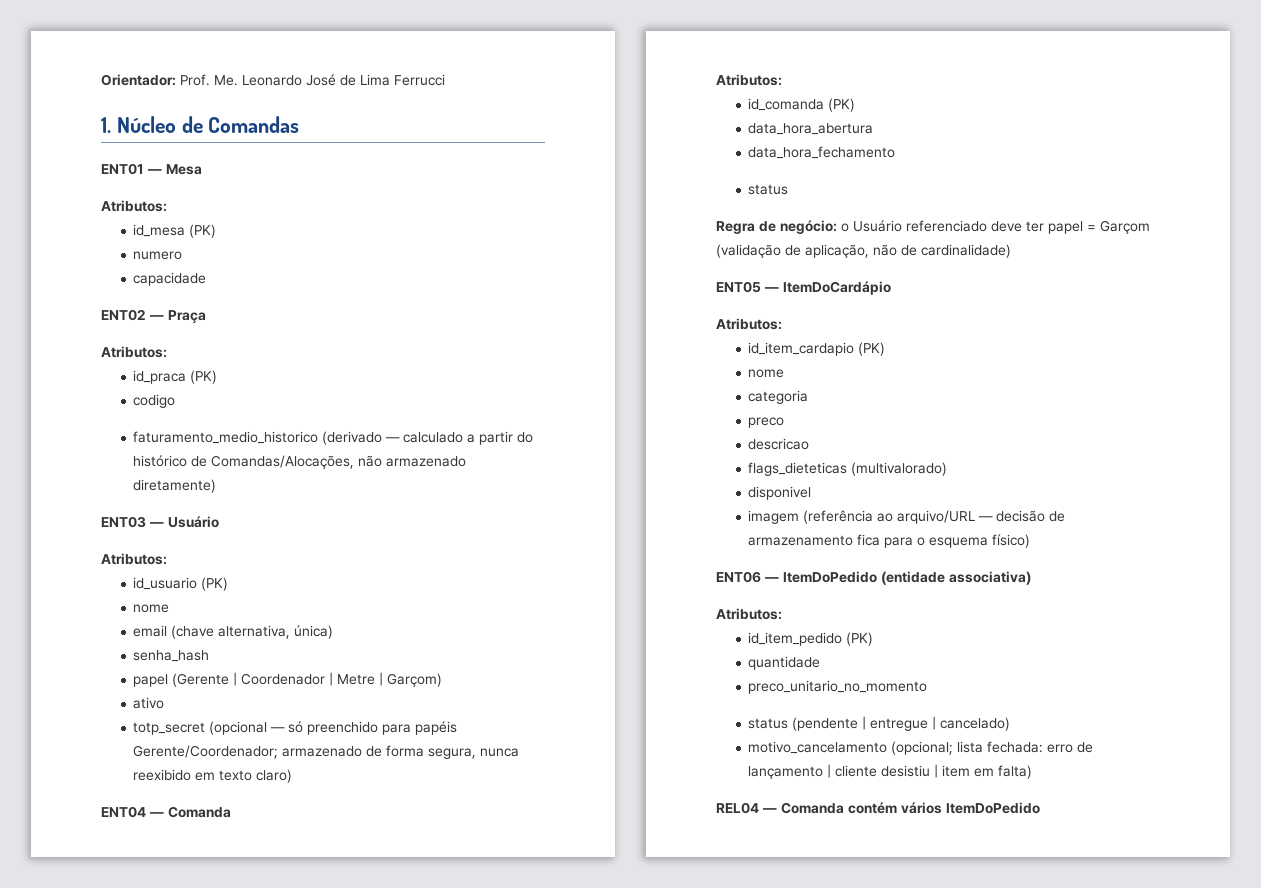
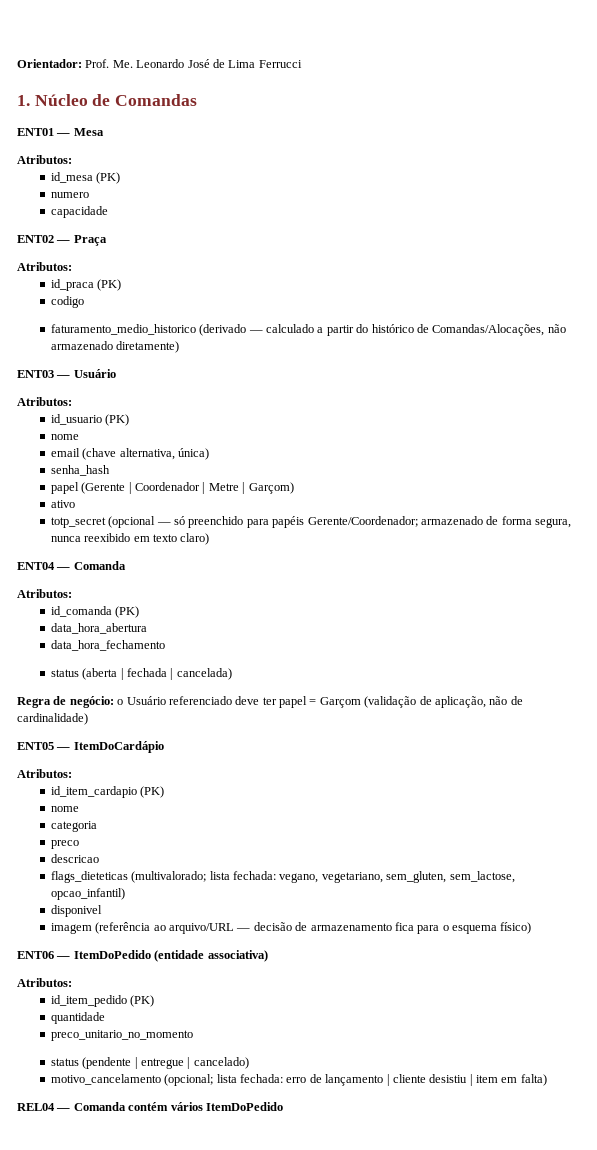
(789, 189) none -> [82,668,232,680] (aberta | fechada | cancelada)
[851,462,948,476] (multivalorado) -> [131,871,515,883] [50,888,125,900] (multivalorado; lista fechada: vegano, vegetariano, sem_gluten, sem_lactose, opcao_infantil)

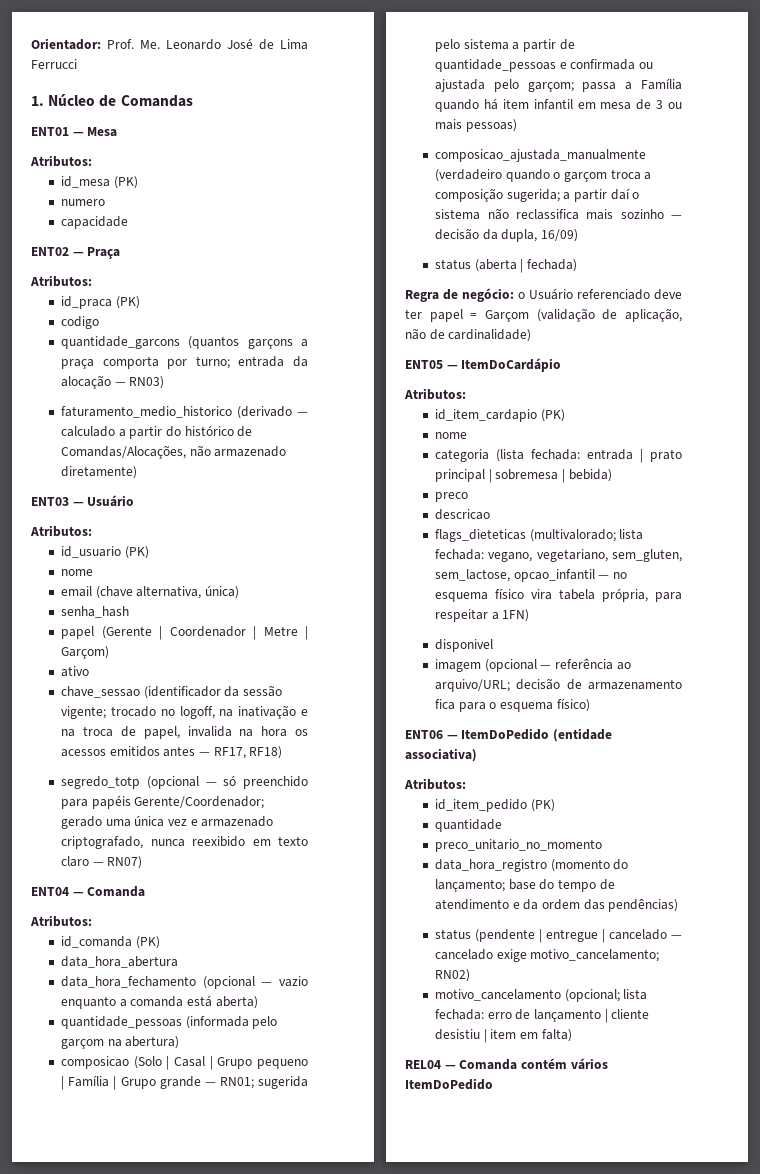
(84, 302) none -> [61,336,308,349] [61,356,308,369] [61,375,165,389] // quantidade_garcons (quantos garçons a praça comporta por turno; entrada da alocação — RN03)
[50,517,106,528] totp_secret -> [61,685,283,699] [61,705,309,719] [61,726,308,739] [61,746,283,759] [61,776,141,789] chave_sessao (identificador da sessão vigente; trocado no logoff, na inativação e na troca de papel, invalida na hora os acessos emitidos antes — RF17, RF18) // segredo_totp
[420,516,572,528] armazenado de forma segura, -> [61,815,274,829] [61,836,144,849] gerado uma única vez e armazenado criptografado,
[180,533,210,545] claro) -> [61,856,143,869] claro — RN07)
(165, 645) none -> [202,976,308,989] [61,995,258,1009] [61,1016,278,1029] [61,1036,180,1049] [61,1056,308,1070] [61,1075,308,1090] [435,39,575,52] [435,59,654,72] [435,78,682,92] [435,98,682,112] [435,119,517,132] [435,149,647,162] [435,169,652,182] [435,188,640,202] [435,208,682,220] [435,228,579,242] (opcional — vazio enquanto a comanda está aberta) // quantidade_pessoas (informada pelo garçom na abertura) // composicao (Solo | Casal | Grupo pequeno | Família | Grupo grande — RN01; sugerida pelo sistema a partir de quantidade_pessoas e confirmada ou ajustada pelo garçom; passa a Família quando há item infantil em mesa de 3 ou mais pessoas) // composicao_ajustada_manualmente (verdadeiro quando o garçom troca a composição sugerida; a partir daí o sistema não reclassifica mais sozinho — decisão da dupla, 16/09)
[127,668,232,680] fechada | cancelada) -> [527,259,578,272] fechada)
(97, 826) none -> [496,449,682,463] [435,469,612,483] (lista fechada: entrada | prato principal | sobremesa | bebida)
[50,888,125,900] [50,905,102,917] [50,922,251,934] opcao_infantil) // disponivel // imagem (referência ao arquivo/URL — -> [513,569,628,582] [435,588,682,602] [435,609,530,622] [435,639,494,652] [435,658,631,672] [435,679,511,692] opcao_infantil — no esquema físico vira tabela própria, para respeitar a 1FN) // disponivel // imagem (opcional — referência ao arquivo/URL;
(193, 1035) none -> [435,859,629,872] [435,879,615,892] [435,898,679,912] // data_hora_registro (momento do lançamento; base do tempo de atendimento e da ordem das pendências)
[193,1057,249,1069] cancelado) -> [609,929,682,940] [435,949,660,962] [435,969,471,982] cancelado — cancelado exige motivo_cancelamento; RN02)

